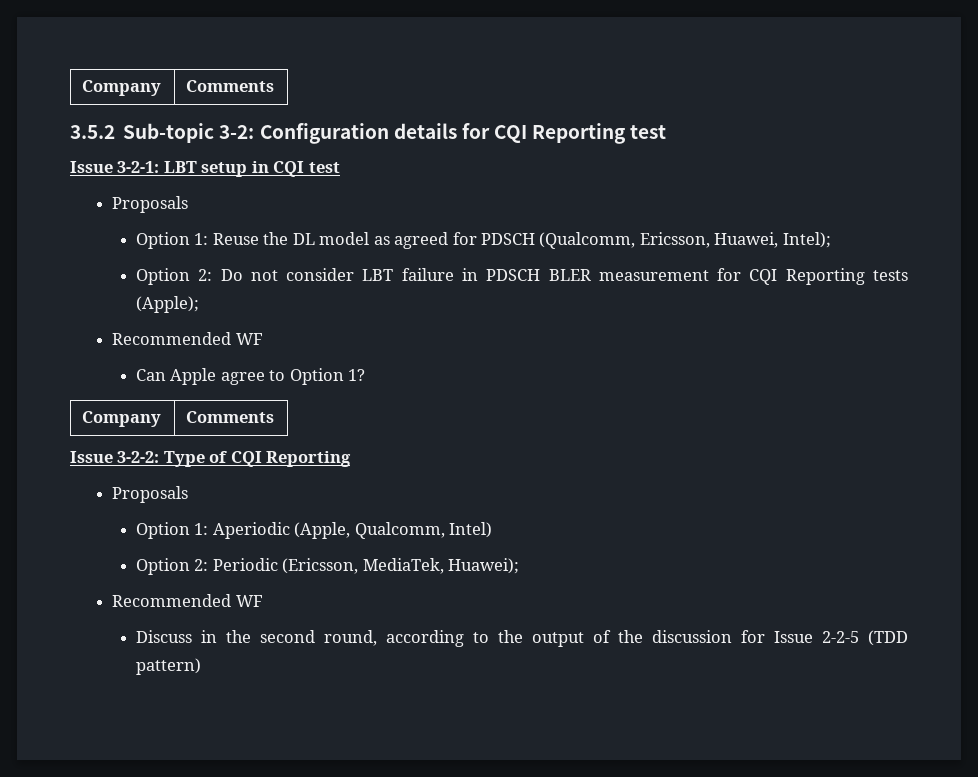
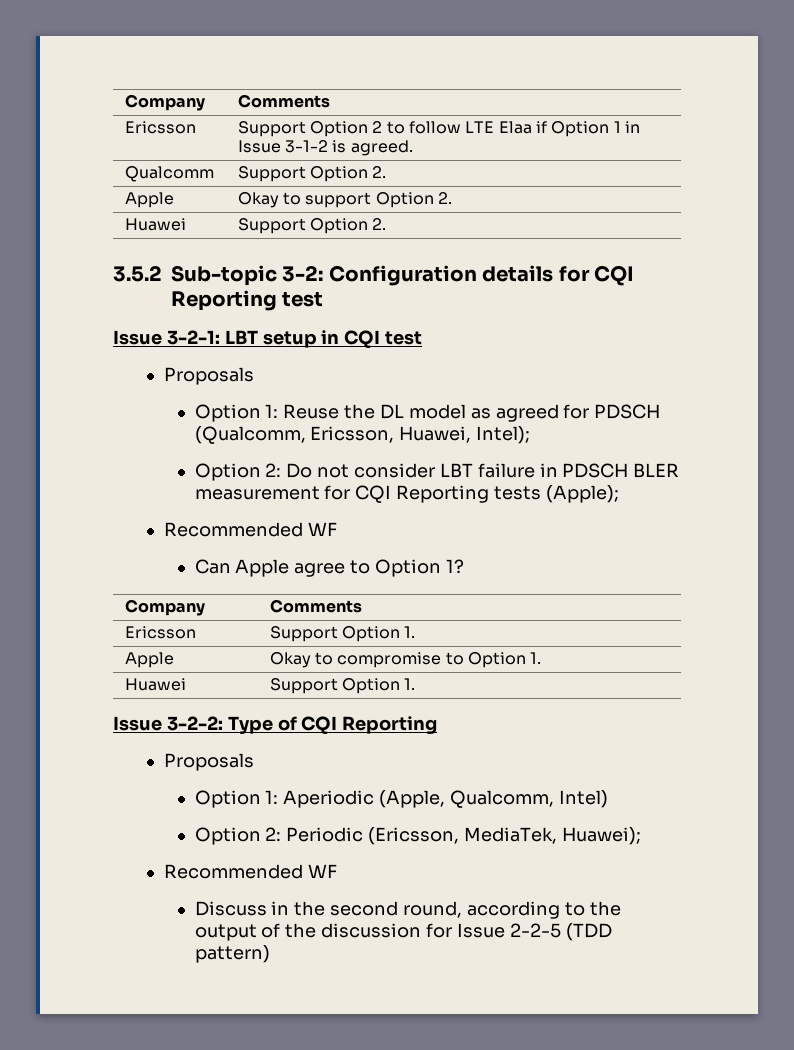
[82,80,162,96] [186,80,275,92] Company | Comments -> [124,94,205,111] [237,94,330,108] [124,121,196,134] [237,121,640,137] [237,140,413,156] [124,166,214,182] [237,166,387,182] [124,192,174,208] [237,192,452,208] [124,218,186,231] [237,218,387,234] Company | Comments // Ericsson | Support Option 2 to follow LTE Elaa if Option 1 in Issue 3-1-2 is agreed. // Qualcomm | Support Option 2. // Apple | Okay to support Option 2. // Huawei | Support Option 2.
(275, 417) none -> [124,626,196,639] [269,626,416,642] [124,652,174,668] [269,652,542,668] [124,678,186,691] [269,678,416,694] // Ericsson | Support Option 1. // Apple | Okay to compromise to Option 1. // Huawei | Support Option 1.

